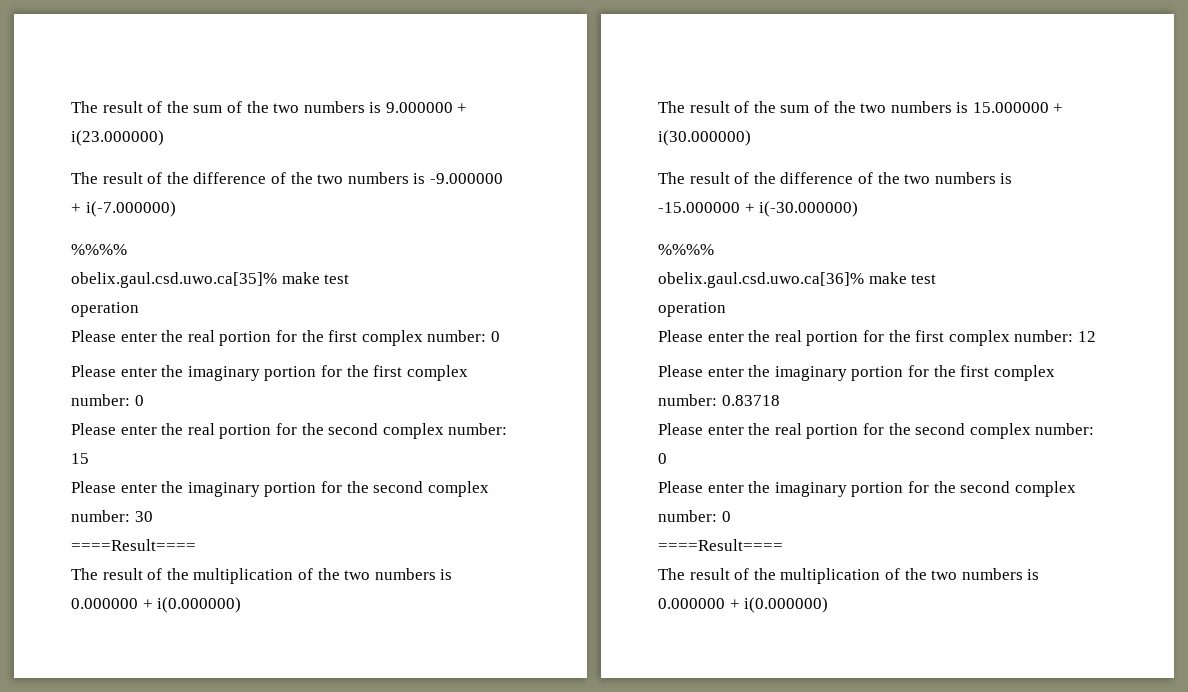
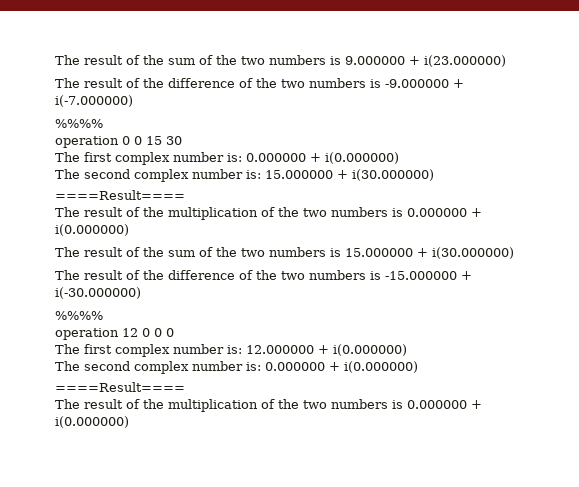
[71,272,350,288] [71,302,139,317] [71,330,500,346] [71,365,468,381] [71,394,144,406] [71,423,508,439] [71,453,89,464] [71,481,489,497] [71,510,153,522] obelix.gaul.csd.uwo.ca[35]% make test // operation // Please enter the real portion for the first complex number: 0 // Please enter the imaginary portion for the first complex number: 0 // Please enter the real portion for the second complex number: 15 // Please enter the imaginary portion for the second complex number: 30 -> [55,136,182,148] [55,152,399,165] [55,169,434,182] operation 0 0 15 30 // The first complex number is: 0.000000 + i(0.000000) // The second complex number is: 15.000000 + i(30.000000)
[658,272,937,288] [658,302,726,317] [658,330,1096,346] [658,365,1055,381] [658,394,780,406] [658,423,1095,439] [658,453,667,464] [658,481,1076,497] [658,510,731,522] obelix.gaul.csd.uwo.ca[36]% make test // operation // Please enter the real portion for the first complex number: 12 // Please enter the imaginary portion for the first complex number: 0.83718 // Please enter the real portion for the second complex number: 0 // Please enter the imaginary portion for the second complex number: 0 -> [55,328,174,340] [55,344,407,357] [55,361,418,374] operation 12 0 0 0 // The first complex number is: 12.000000 + i(0.000000) // The second complex number is: 0.000000 + i(0.000000)

